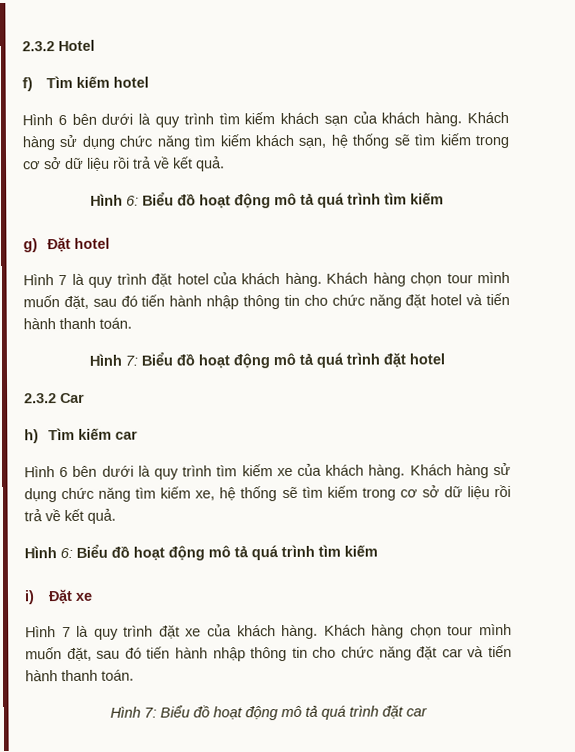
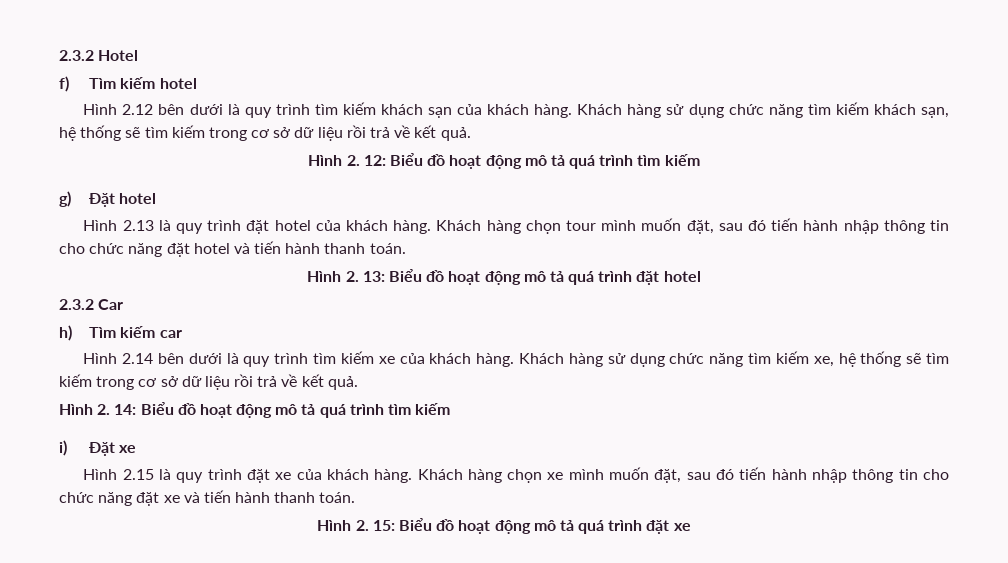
[57,114,67,126] 6 -> [122,104,154,115] 2.12
[125,195,139,206] 6: -> [346,155,386,166] 2. 12:
[58,274,68,286] 7 -> [122,220,154,231] 2.13
[124,355,138,366] 7: -> [345,271,385,282] 2. 13:
[59,466,69,478] 6 -> [122,353,154,364] 2.14
[60,547,73,559] 6: -> [97,404,137,415] 2. 14:
[61,626,71,638] 7 -> [122,469,154,480] 2.15
[447,625,474,636] tour -> [547,472,564,480] xe
[441,644,513,658] [25,669,134,682] [110,704,428,721] car và tiến hành thanh toán. // Hình 7: Biểu đồ hoạt động mô tả quá trình đặt car -> [163,490,356,503] [317,518,691,534] xe và tiến hành thanh toán. // Hình 2. 15: Biểu đồ hoạt động mô tả quá trình đặt xe

